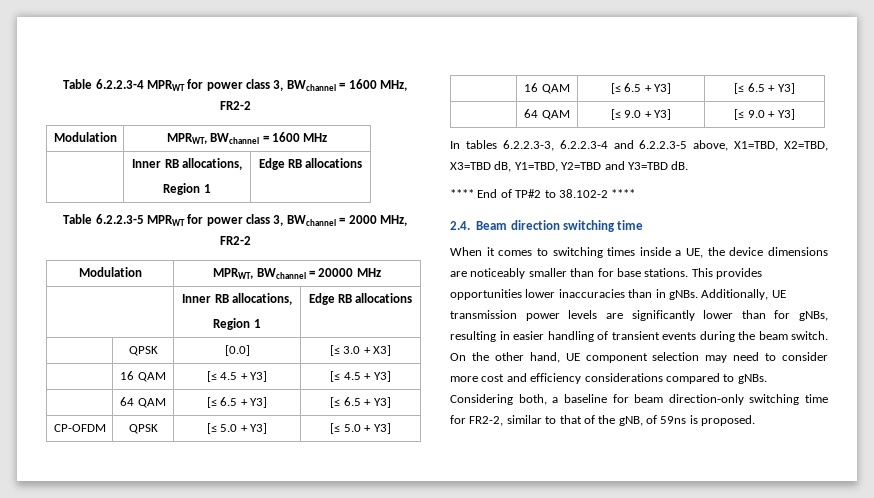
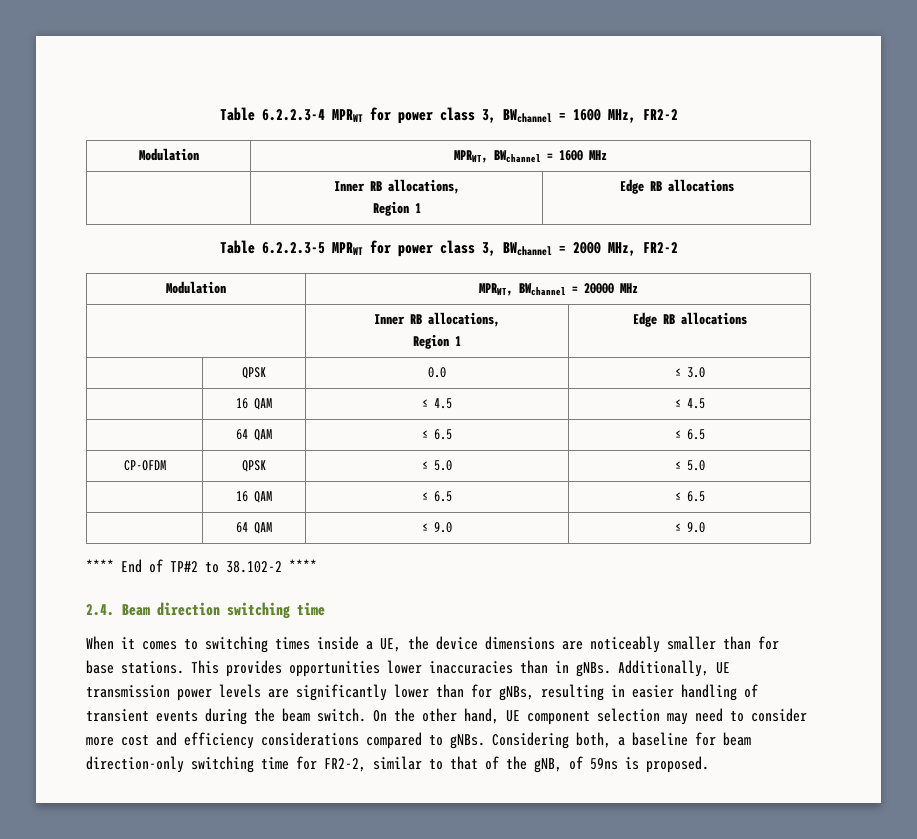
[224,345,250,356] [329,345,340,356] [0.0] | [≤ -> [428,367,446,378] [674,368,681,377] 0.0 | ≤
[363,345,392,356] [120,371,166,382] [206,371,268,382] [330,371,391,382] [120,397,166,408] [206,397,268,408] [330,397,391,408] + X3] // | 16 QAM | [≤ 4.5 + Y3] | [≤ 4.5 + Y3] // | 64 QAM | [≤ 6.5 + Y3] | [≤ 6.5 + Y3] -> [236,398,272,410] [422,398,452,409] [674,398,705,409] [236,429,272,441] [422,429,452,440] [674,429,705,440] // | 16 QAM | ≤ 4.5 | ≤ 4.5 // | 64 QAM | ≤ 6.5 | ≤ 6.5
[206,423,268,434] [330,423,391,434] [524,83,570,94] [610,83,672,94] [734,83,795,94] [524,109,570,120] [610,109,672,120] [734,109,795,120] [450,140,828,151] [450,161,689,172] [≤ 5.0 + Y3] | [≤ 5.0 + Y3] // | 16 QAM | [≤ 6.5 + Y3] | [≤ 6.5 + Y3] // | 64 QAM | [≤ 9.0 + Y3] | [≤ 9.0 + Y3] // In tables 6.2.2.3-3, 6.2.2.3-4 and 6.2.2.3-5 above, X1=TBD, X2=TBD, X3=TBD dB, Y1=TBD, Y2=TBD and Y3=TBD dB. -> [422,460,452,471] [674,460,705,471] [236,491,272,503] [422,491,452,502] [674,491,705,502] [236,522,272,534] [422,522,452,533] [674,522,705,533] ≤ 5.0 | ≤ 5.0 // | 16 QAM | ≤ 6.5 | ≤ 6.5 // | 64 QAM | ≤ 9.0 | ≤ 9.0

